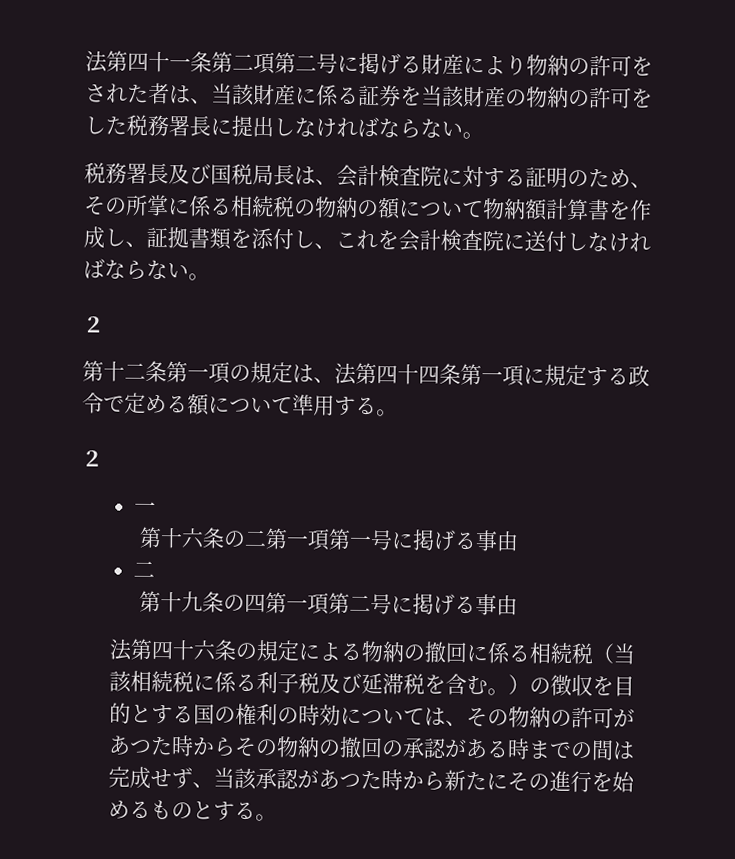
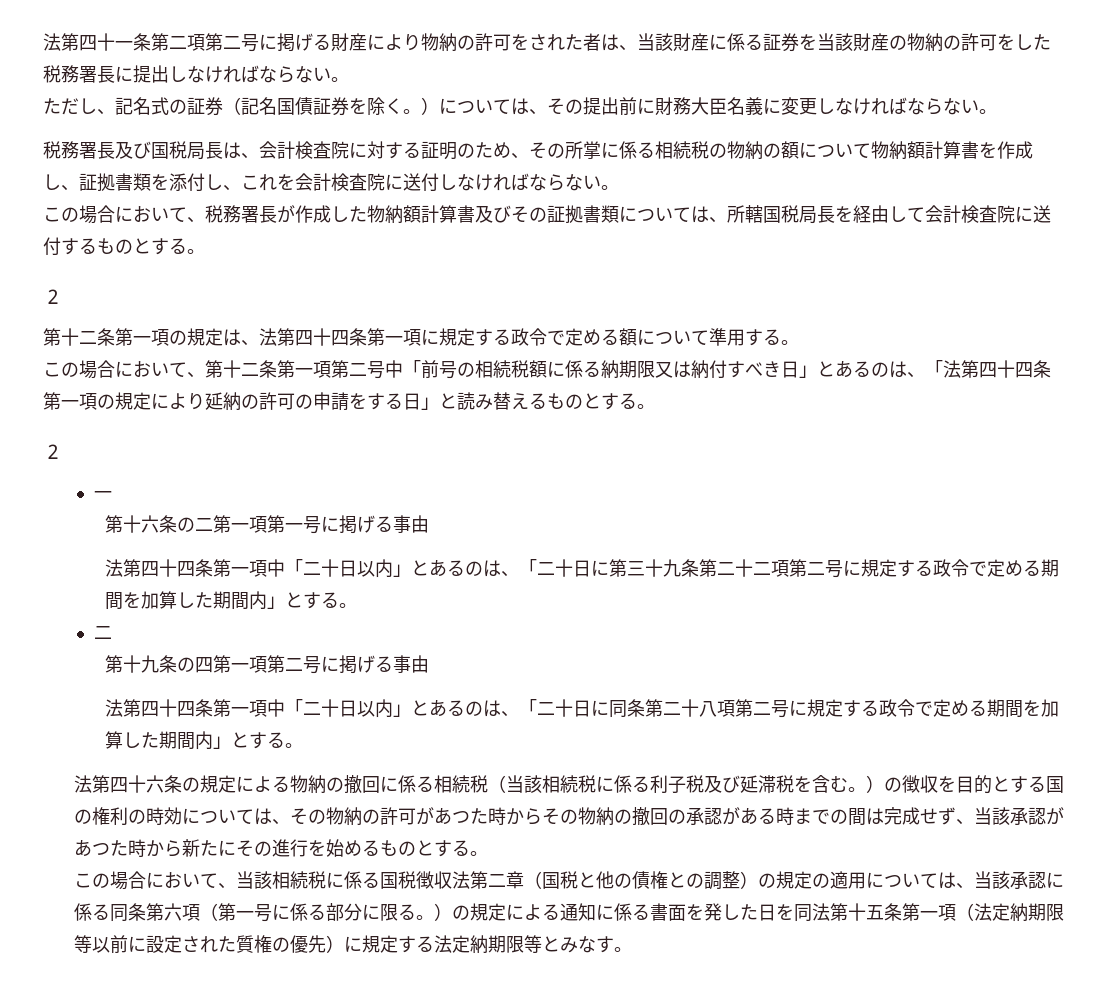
(484, 135) none -> [43,97,997,116] // ただし、記名式の証券（記名国債証券を除く。）については、その提出前に財務大臣名義に変更しなければならない。
(210, 277) none -> [43,205,1051,224] [43,237,205,256] // この場合において、税務署長が作成した物納額計算書及びその証拠書類については、所轄国税局長を経由して会計検査院に送付するものとする。
(398, 413) none -> [43,360,1051,379] [43,392,655,411] // この場合において、第十二条第一項第二号中「前号の相続税額に係る納期限又は納付すべき日」とあるのは、「法第四十四条第一項の規定により延納の許可の申請をする日」と読み替えるものとする。
(520, 541) none -> [104,559,1059,578] [104,591,357,610] // 法第四十四条第一項中「二十日以内」とあるのは、「二十日に第三十九条第二十二項第二号に規定する政令で定める期間を加算した期間内」とする。
(519, 605) none -> [104,699,1059,718] [104,731,303,750] // 法第四十四条第一項中「二十日以内」とあるのは、「二十日に同条第二十八項第二号に規定する政令で定める期間を加算した期間内」とする。
(277, 817) none -> [73,871,1064,890] [73,903,1064,922] [73,935,632,954] // この場合において、当該相続税に係る国税徴収法第二章（国税と他の債権との調整）の規定の適用については、当該承認に係る同条第六項（第一号に係る部分に限る。）の規定による通知に係る書面を発した日を同法第十五条第一項（法定納期限等以前に設定された質権の優先）に規定する法定納期限等とみなす。

